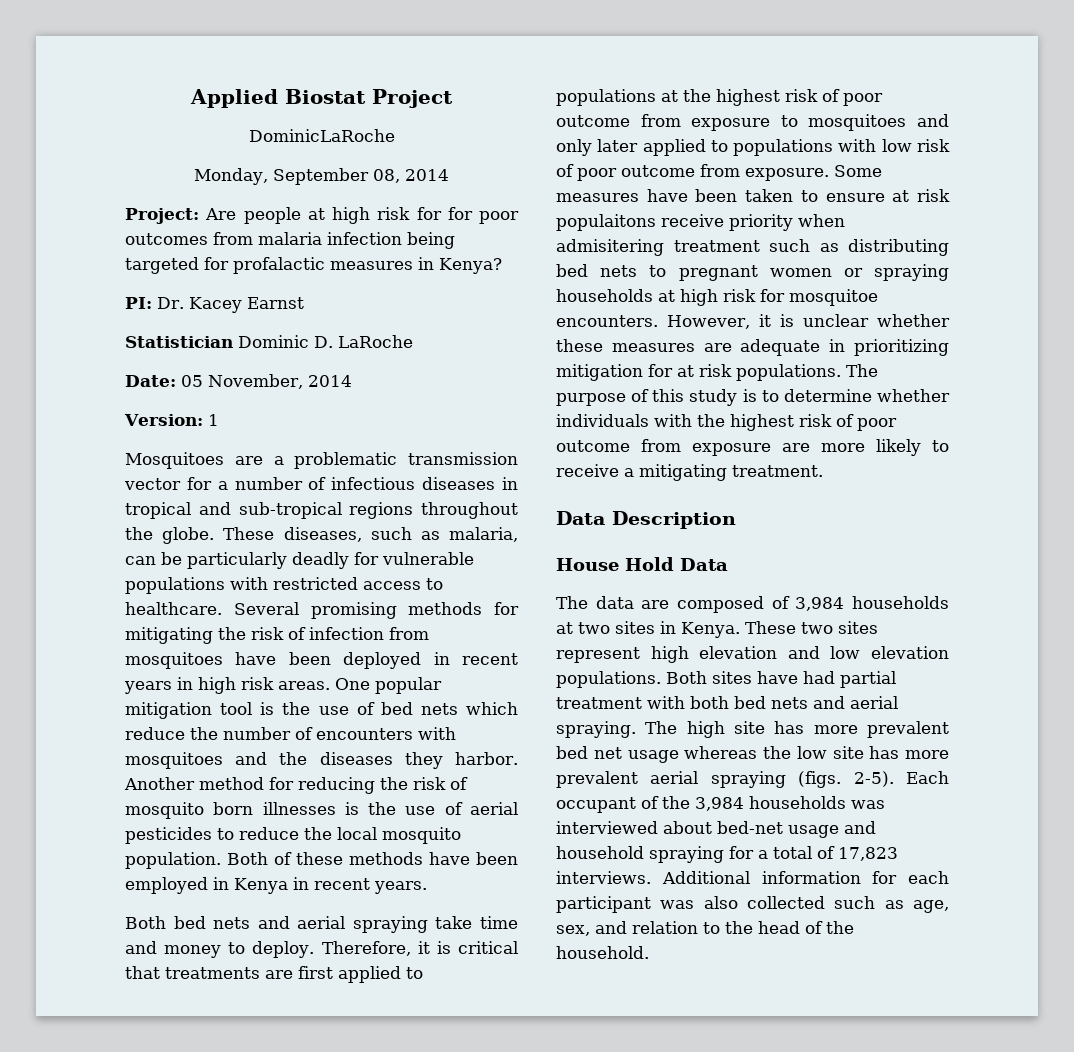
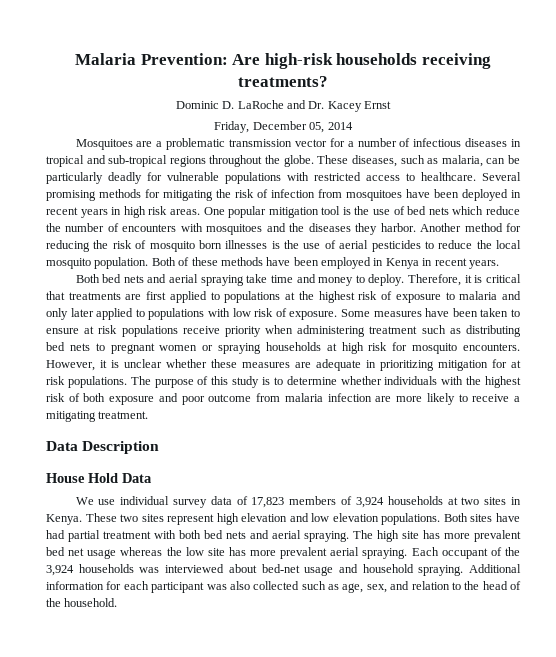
[190,89,453,108] [248,129,395,142] [194,168,449,185] [125,207,519,224] [125,232,455,249] [125,257,502,274] [125,297,304,313] [125,335,413,348] [125,374,352,389] [124,414,219,426] Applied Biostat Project // DominicLaRoche // Monday, September 08, 2014 // Project: Are people at high risk for for poor outcomes from malaria infection being targeted for profalactic measures in Kenya? // PI: Dr. Kacey Earnst // Statistician Dominic D. LaRoche // Date: 05 November, 2014 // Version: 1 -> [75,53,491,69] [238,76,328,87] [175,100,392,112] [214,121,353,133] Malaria Prevention: Are high-risk households receiving treatments? // Dominic D. LaRoche and Dr. Kacey Ernst // Friday, December 05, 2014
[843,93,883,106] [556,114,681,127] poor outcome from -> (393, 295) none
[808,114,907,131] mosquitoes -> [459,291,498,300] malaria
[577,164,740,181] poor outcome from -> (287, 312) none
[556,214,656,231] populaitons -> [121,325,178,337] populations
[556,239,664,256] admisitering -> [297,325,366,337] administering
[789,289,878,306] mosquitoe -> [412,343,458,354] mosquito
[857,418,897,431] [556,439,771,456] poor outcome from exposure -> [83,393,372,405] both exposure and poor outcome from malaria infection
[556,596,845,613] The data are composed of 3,984 -> [75,496,384,508] We use individual survey data of 17,823 members of 3,924
[710,771,894,788] spraying (figs. 2-5). -> [362,548,408,559] spraying.
[695,797,744,811] 3,984 -> [46,565,74,576] 3,924
[649,846,898,863] [556,871,651,884] spraying for a total of 17,823 interviews. -> [418,565,464,576] spraying.

